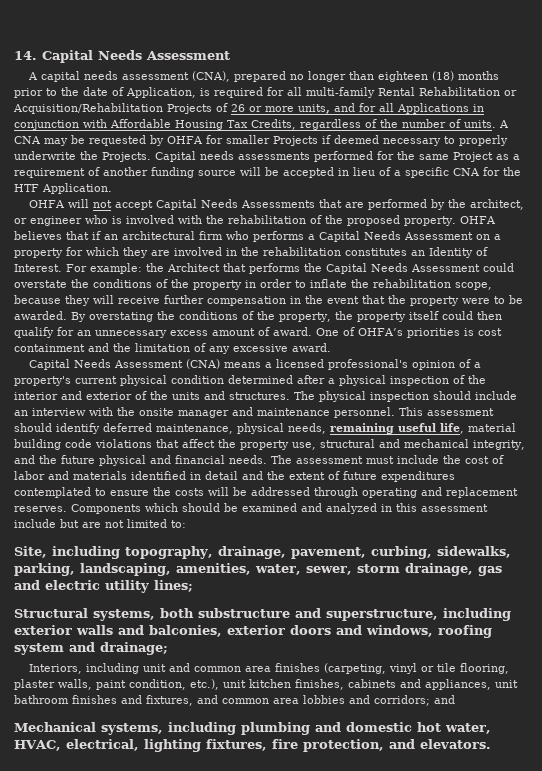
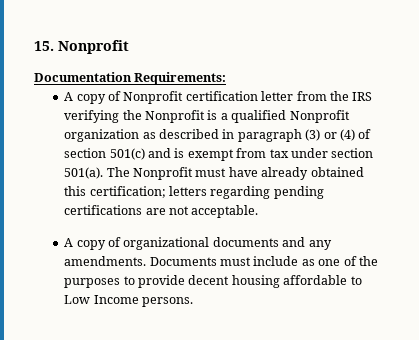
[14,50,230,63] [27,71,499,82] [14,87,517,98] [13,103,484,114] [14,119,509,130] [14,135,508,146] [14,151,520,162] [14,167,521,178] [14,183,112,194] [28,199,524,210] [14,215,496,226] [14,231,501,242] [14,247,488,258] [14,263,514,274] [14,279,492,290] [14,295,523,306] [14,311,502,322] [14,327,502,338] [14,343,331,354] [28,359,481,370] [14,375,486,386] [14,391,517,402] [14,407,494,418] [14,423,516,434] [14,439,525,450] [14,455,504,466] [14,471,455,482] [14,487,518,498] [14,503,488,514] [14,519,186,528] [14,546,511,559] [14,563,502,576] [14,580,193,593] [14,608,511,621] [14,625,492,638] [14,642,168,655] [28,663,509,674] [14,679,518,690] [14,695,455,706] [14,722,491,735] [14,739,491,752] 14. Capital Needs Assessment // A capital needs assessment (CNA), prepared no longer than eighteen (18) months prior to the date of Application, is required for all multi-family Rental Rehabilitation or Acquisition/Rehabilitation Projects of 26 or more units, and for all Applications in conjunction with Affordable Housing Tax Credits, regardless of the number of units. A CNA may be requested by OHFA for smaller Projects if deemed necessary to properly underwrite the Projects. Capital needs assessments performed for the same Project as a requirement of another funding source will be accepted in lieu of a specific CNA for the HTF Application. // OHFA will not accept Capital Needs Assessments that are performed by the architect, or engineer who is involved with the rehabilitation of the proposed property. OHFA believes that if an architectural firm who performs a Capital Needs Assessment on a property for which they are involved in the rehabilitation constitutes an Identity of Interest. For example: the Architect that performs the Capital Needs Assessment could overstate the conditions of the property in order to inflate the rehabilitation scope, because they will receive further compensation in the event that the property were to be awarded. By overstating the conditions of the property, the property itself could then qualify for an unnecessary excess amount of award. One of OHFA’s priorities is cost containment and the limitation of any excessive award. // Capital Needs Assessment (CNA) means a licensed professional's opinion of a property's current physical condition determined after a physical inspection of the interior and exterior of the units and structures. The physical inspection should include an interview with the onsite manager and maintenance personnel. This assessment should identify deferred maintenance, physical needs, remaining useful life, material building code violations that affect the property use, structural and mechanical integrity, and the future physical and financial needs. The assessment must include the cost of labor and materials identified in detail and the extent of future expenditures contemplated to ensure the costs will be addressed through operating and replacement reserves. Components which should be examined and analyzed in this assessment include but are not limited to: // Site, including topography, drainage, pavement, curbing, sidewalks, parking, landscaping, amenities, water, sewer, storm drainage, gas and electric utility lines; // Structural systems, both substructure and superstructure, including exterior walls and balconies, exterior doors and windows, roofing system and drainage; // Interiors, including unit and common area finishes (carpeting, vinyl or tile flooring, plaster walls, paint condition, etc.), unit kitchen finishes, cabinets and appliances, unit bathroom finishes and fixtures, and common area lobbies and corridors; and // Mechanical systems, including plumbing and domestic hot water, HVAC, electrical, lighting fixtures, fire protection, and elevators. -> [34,40,129,54] [34,72,227,85] [64,91,373,104] [64,110,350,123] [64,129,372,142] [64,148,374,161] [64,167,364,180] [64,186,324,199] [64,205,259,218] [64,237,332,250] [64,256,378,266] [64,275,362,288] [64,295,194,307] 15. Nonprofit // Documentation Requirements: // A copy of Nonprofit certification letter from the IRS verifying the Nonprofit is a qualified Nonprofit organization as described in paragraph (3) or (4) of section 501(c) and is exempt from tax under section 501(a). The Nonprofit must have already obtained this certification; letters regarding pending certifications are not acceptable. // A copy of organizational documents and any amendments. Documents must include as one of the purposes to provide decent housing affordable to Low Income persons.

